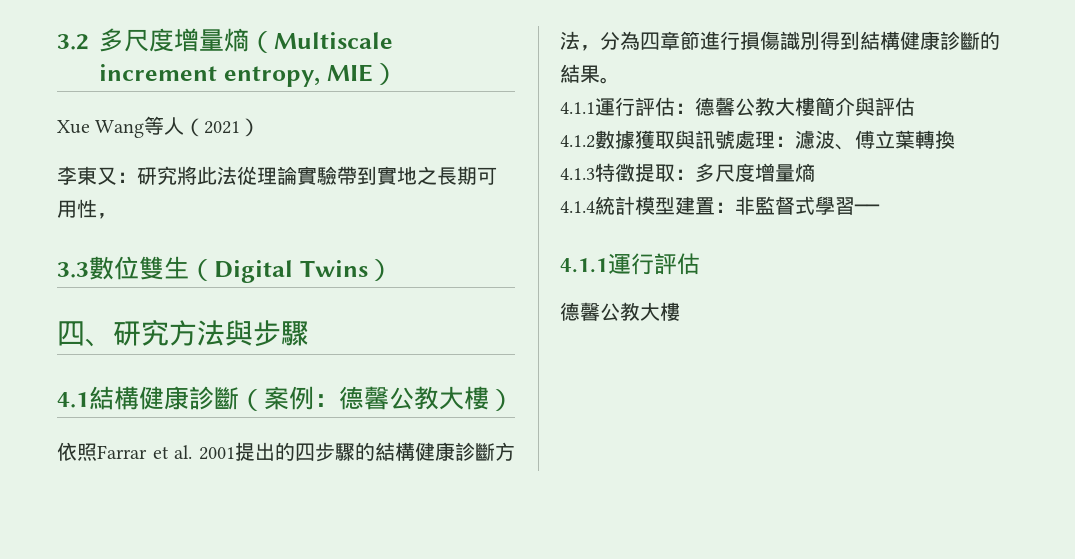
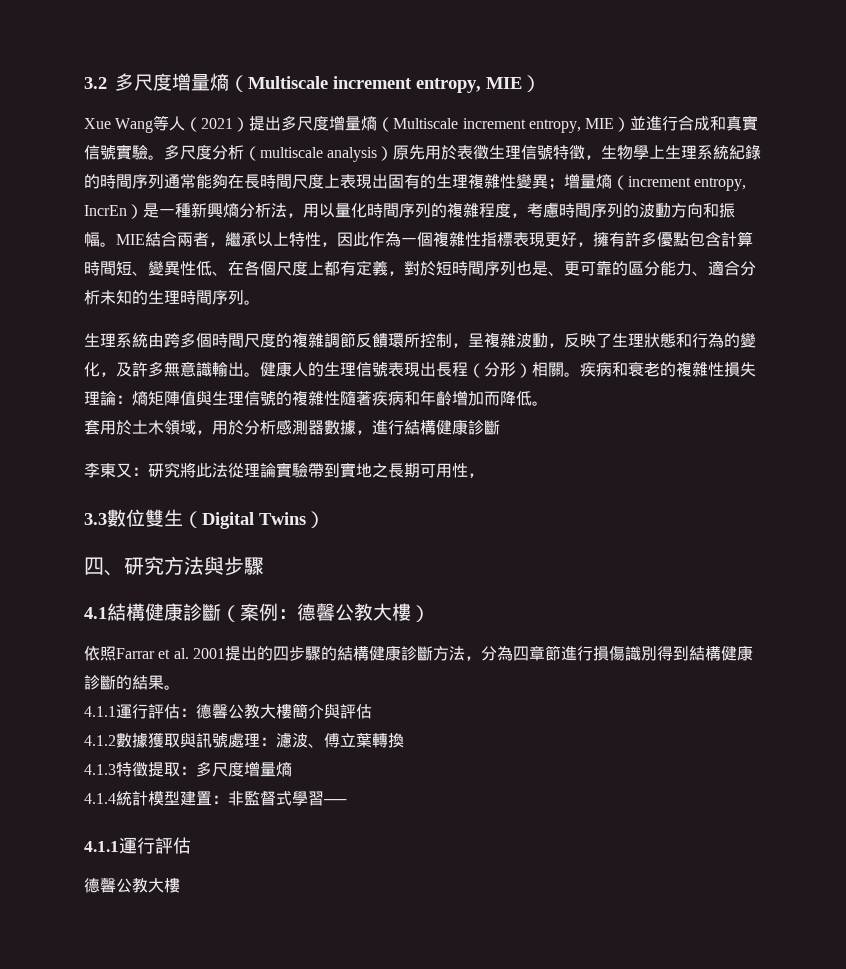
(261, 127) none -> [249,115,759,133] [84,144,762,162] [84,173,747,191] [84,202,735,219] [84,231,753,247] [84,260,756,276] [84,290,260,305] [84,332,756,348] [84,361,756,378] [84,390,548,406] [84,419,500,435] 提出多尺度增量熵（Multiscale increment entropy, MIE）並進行合成和真實信號實驗。多尺度分析（multiscale analysis）原先用於表徵生理信號特徵，生物學上生理系統紀錄的時間序列通常能夠在長時間尺度上表現出固有的生理複雜性變異；增量熵（increment entropy, IncrEn）是一種新興熵分析法，用以量化時間序列的複雜程度，考慮時間序列的波動方向和振幅。MIE結合兩者，繼承以上特性，因此作為一個複雜性指標表現更好，擁有許多優點包含計算時間短、變異性低、在各個尺度上都有定義，對於短時間序列也是、更可靠的區分能力、適合分析未知的生理時間序列。 // 生理系統由跨多個時間尺度的複雜調節反饋環所控制，呈複雜波動，反映了生理狀態和行為的變化，及許多無意識輸出。健康人的生理信號表現出長程（分形）相關。疾病和衰老的複雜性損失理論：熵矩陣值與生理信號的複雜性隨著疾病和年齡增加而降低。 // 套用於土木領域，用於分析感測器數據，進行結構健康診斷

